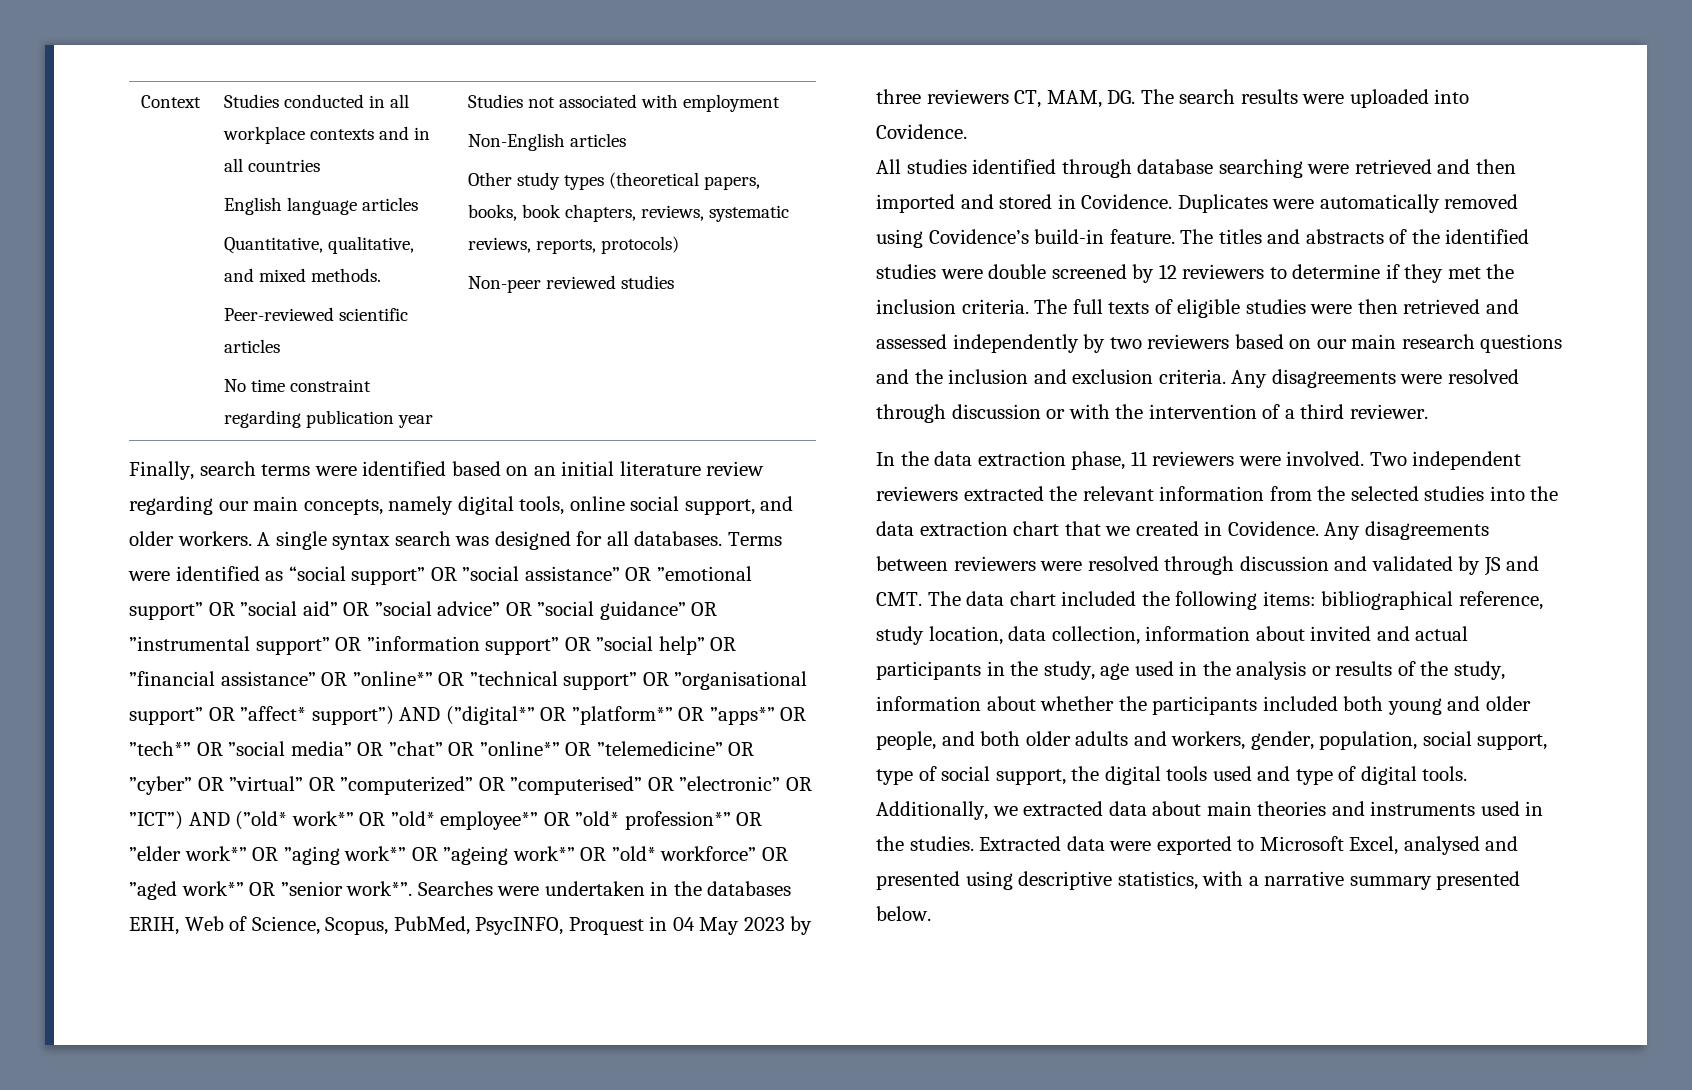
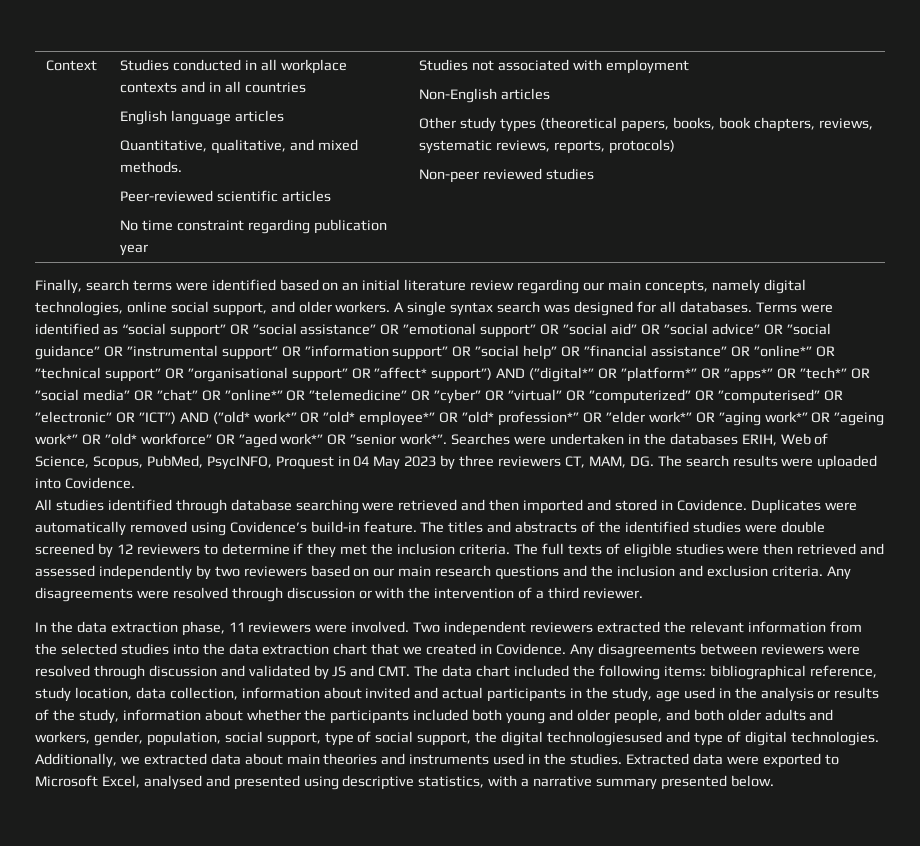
[519,496,565,515] tools, -> [35,301,123,316] technologies,
[1166,766,1252,781] tools used -> [547,731,663,746] technologiesused
[1422,766,1468,781] tools. -> [790,731,879,746] technologies.

